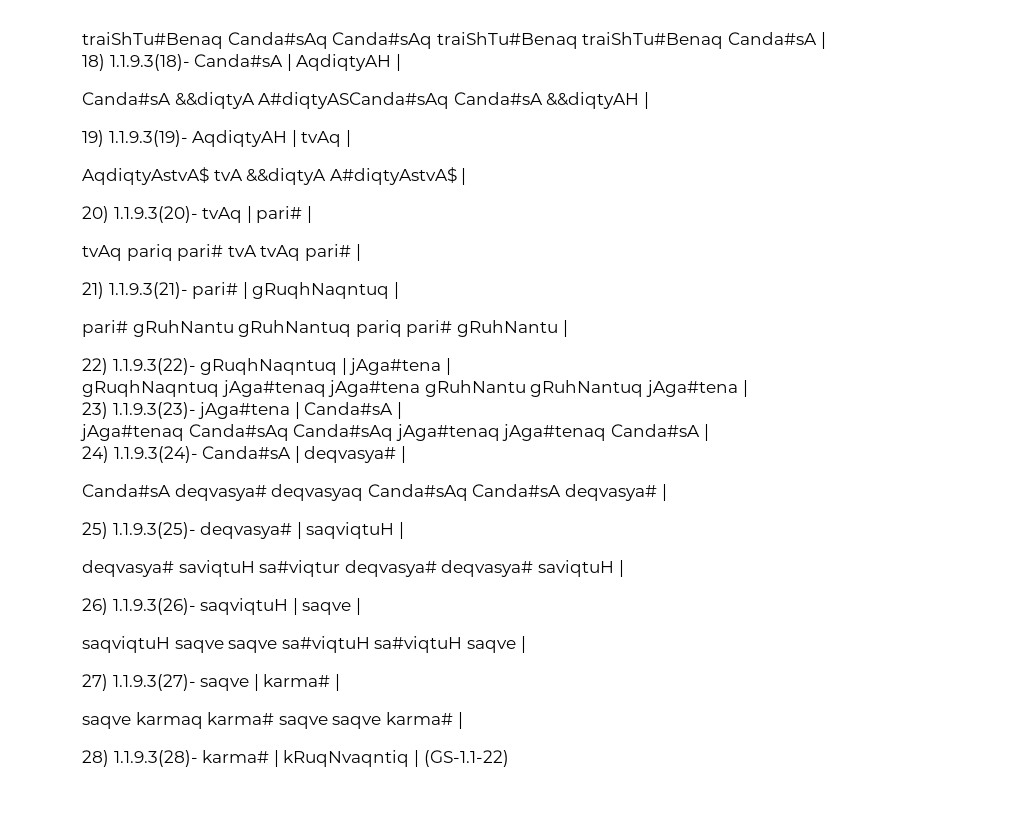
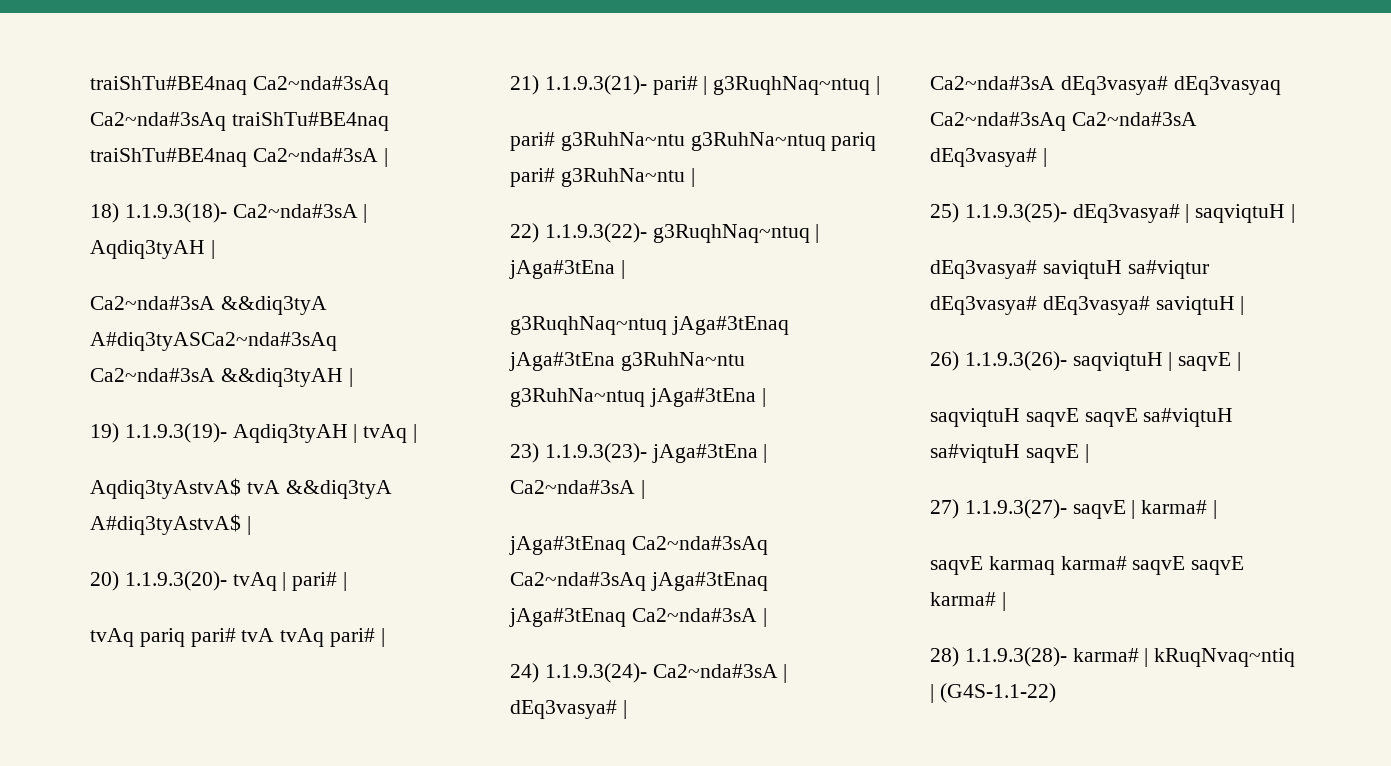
[82,32,826,49] [82,54,401,71] [82,92,640,109] traiShTu#Benaq Canda#sAq Canda#sAq traiShTu#Benaq traiShTu#Benaq Canda#sA | // 18) 1.1.9.3(18)- Canda#sA | AqdiqtyAH | // Canda#sA &&diqtyA A#diqtyASCanda#sAq Canda#sA &&diqtyAH -> [90,76,389,95] [90,112,389,131] [90,148,388,167] [90,203,368,223] [90,240,215,259] [90,296,327,315] [90,332,337,351] [90,368,343,387] traiShTu#BE4naq Ca2~nda#3sAq Ca2~nda#3sAq traiShTu#BE4naq traiShTu#BE4naq Ca2~nda#3sA | // 18) 1.1.9.3(18)- Ca2~nda#3sA | Aqdiq3tyAH | // Ca2~nda#3sA &&diq3tyA A#diq3tyASCa2~nda#3sAq Ca2~nda#3sA &&diq3tyAH
[192,130,288,147] AqdiqtyAH -> [232,424,348,443] Aqdiq3tyAH
[82,167,457,185] AqdiqtyAstvA$ tvA &&diqtyA A#diqtyAstvA$ -> [90,478,392,499] [90,514,241,535] Aqdiq3tyAstvA$ tvA &&diq3tyA A#diq3tyAstvA$
[252,282,390,299] gRuqhNaqntuq -> [713,76,871,95] g3RuqhNaq~ntuq
[132,320,558,337] gRuhNantu gRuhNantuq pariq pari# gRuhNantu -> [560,132,877,151] [510,168,685,187] g3RuhNa~ntu g3RuhNa~ntuq pariq pari# g3RuhNa~ntu
[200,358,451,375] [82,380,748,397] [82,402,402,419] [80,424,709,441] [82,446,406,463] [82,484,657,501] gRuqhNaqntuq | jAga#tena | // gRuqhNaqntuq jAga#tenaq jAga#tena gRuhNantu gRuhNantuq jAga#tena | // 23) 1.1.9.3(23)- jAga#tena | Canda#sA | // jAga#tenaq Canda#sAq Canda#sAq jAga#tenaq jAga#tenaq Canda#sA | // 24) 1.1.9.3(24)- Canda#sA | deqvasya# | // Canda#sA deqvasya# deqvasyaq Canda#sAq Canda#sA deqvasya# -> [652,224,820,243] [509,260,625,279] [510,316,789,335] [509,352,745,371] [510,388,766,407] [510,443,768,463] [510,480,645,499] [509,536,768,555] [510,572,768,591] [509,608,767,627] [510,663,788,683] [510,700,627,719] [930,76,1281,95] [930,112,1197,131] [930,148,1037,167] g3RuqhNaq~ntuq | jAga#3tEna | // g3RuqhNaq~ntuq jAga#3tEnaq jAga#3tEna g3RuhNa~ntu g3RuhNa~ntuq jAga#3tEna | // 23) 1.1.9.3(23)- jAga#3tEna | Ca2~nda#3sA | // jAga#3tEnaq Ca2~nda#3sAq Ca2~nda#3sAq jAga#3tEnaq jAga#3tEnaq Ca2~nda#3sA | // 24) 1.1.9.3(24)- Ca2~nda#3sA | dEq3vasya# | // Ca2~nda#3sA dEq3vasya# dEq3vasyaq Ca2~nda#3sAq Ca2~nda#3sA dEq3vasya#
[200,522,293,539] deqvasya# -> [1072,204,1180,223] dEq3vasya#
[82,560,174,577] deqvasya# -> [930,260,1037,279] dEq3vasya#
[344,560,534,577] deqvasya# deqvasya# -> [930,296,1150,315] dEq3vasya# dEq3vasya#
[302,602,352,615] saqve -> [1178,352,1232,371] saqvE
[174,640,278,653] saqve saqve -> [1025,408,1138,427] saqvE saqvE
[466,640,516,653] saqve -> [1025,444,1079,463] saqvE
[200,678,250,691] saqve -> [1072,500,1126,519] saqvE
[82,716,131,729] saqve -> [930,556,983,575] saqvE
[278,716,382,729] saqve saqve -> [1132,556,1245,575] saqvE saqvE
[283,750,509,767] kRuqNvaqntiq | (GS-1.1-22) -> [1154,648,1296,667] [930,683,1056,703] kRuqNvaq~ntiq | (G4S-1.1-22)

